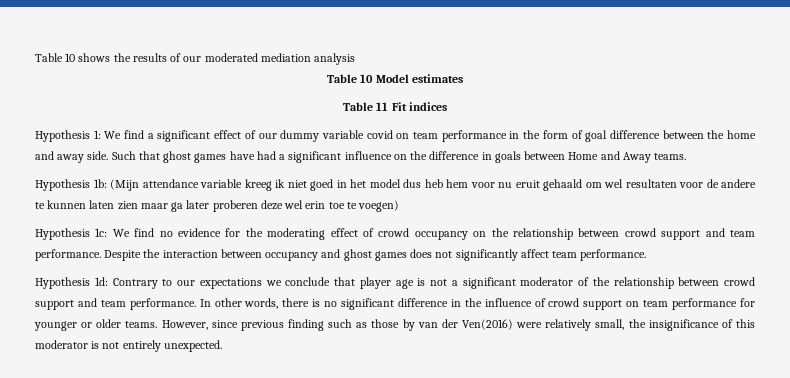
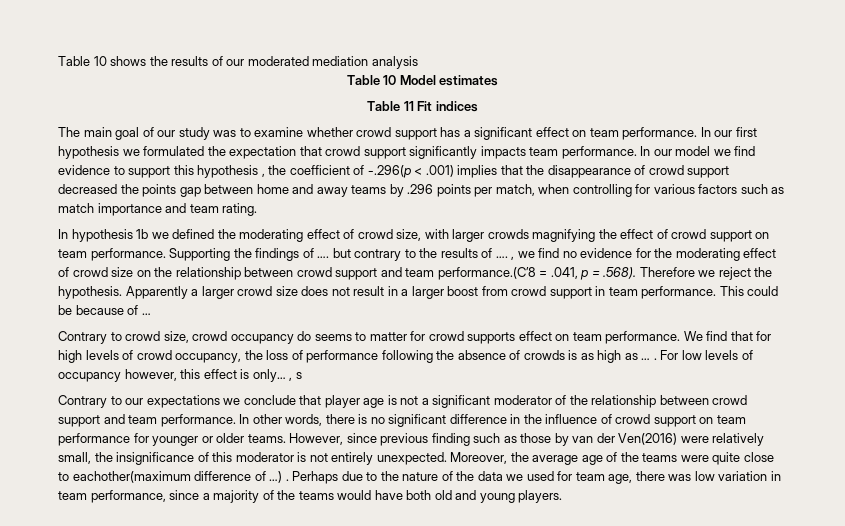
[35,130,756,142] [35,151,687,163] [35,179,756,191] [35,200,400,212] [35,228,130,240] Hypothesis 1: We find a significant effect of our dummy variable covid on team performance in the form of goal difference between the home and away side. Such that ghost games have had a significant influence on the difference in goals between Home and Away teams. // Hypothesis 1b: (Mijn attendance variable kreeg ik niet goed in het model dus heb hem voor nu eruit gehaald om wel resultaten voor de andere te kunnen laten zien maar ga later proberen deze wel erin toe te voegen) // Hypothesis 1c: We -> [58,127,757,140] [58,146,756,159] [58,165,730,178] [58,184,785,197] [58,203,258,216] [58,229,770,242] [58,248,535,261] The main goal of our study was to examine whether crowd support has a significant effect on team performance. In our first hypothesis we formulated the expectation that crowd support significantly impacts team performance. In our model we find evidence to support this hypothesis , the coefficient of -.296(p < .001) implies that the disappearance of crowd support decreased the points gap between home and away teams by .296 points per match, when controlling for various factors such as match importance and team rating. // In hypothesis 1b we defined the moderating effect of crowd size, with larger crowds magnifying the effect of crowd support on team performance. Supporting the findings of …. but contrary to the results of …. , we
[414,231,468,240] occupancy -> [111,267,134,277] size
[35,249,647,261] [35,277,108,289] performance. Despite the interaction between occupancy and ghost games does not significantly affect team performance. // Hypothesis 1d: -> [437,267,773,280] [58,286,779,299] [58,305,151,315] [58,331,772,344] [58,350,753,363] [58,369,302,382] performance.(C’8 = .041, p = .568). Therefore we reject the hypothesis. Apparently a larger crowd size does not result in a larger boost from crowd support in team performance. This could be because of … // Contrary to crowd size, crowd occupancy do seems to matter for crowd supports effect on team performance. We find that for high levels of crowd occupancy, the loss of performance following the absence of crowds is as high as … . For low levels of occupancy however, this effect is only… , s //
(222, 346) none -> [450,452,774,465] [58,471,781,484] [58,490,563,503] Moreover, the average age of the teams were quite close to eachother(maximum difference of …) . Perhaps due to the nature of the data we used for team age, there was low variation in team performance, since a majority of the teams would have both old and young players.

